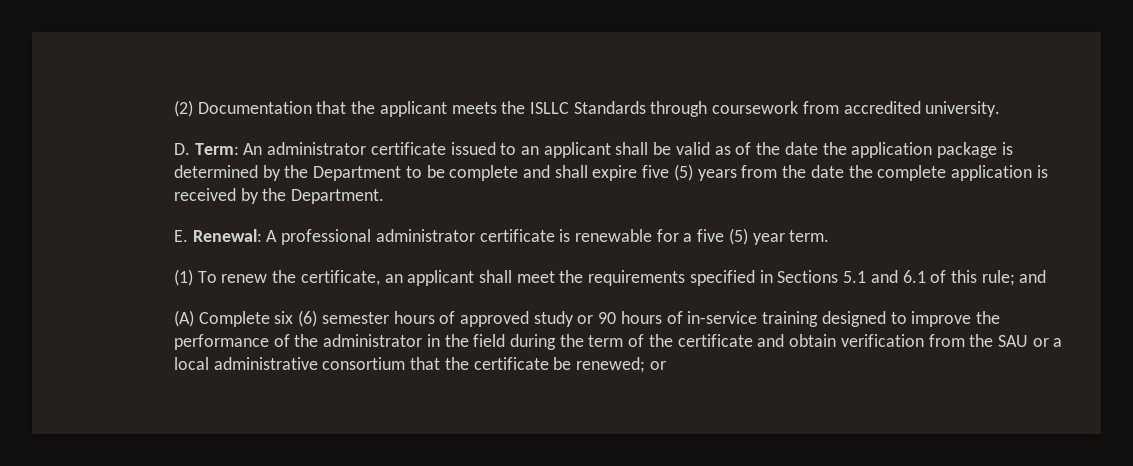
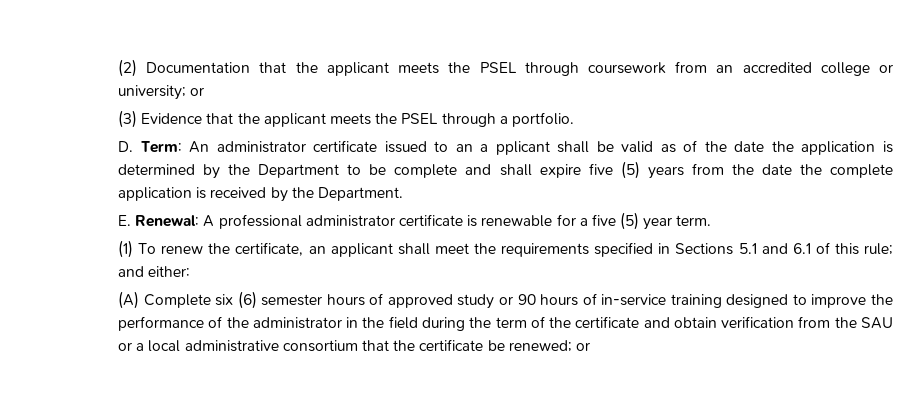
[529,101,646,114] ISLLC Standards -> [479,62,517,73] PSEL
[843,101,1001,117] accredited university. -> [716,62,893,76] [118,85,205,100] [118,110,574,128] an accredited college or university; or // (3) Evidence that the applicant meets the PSEL through a portfolio.
[543,142,611,158] applicant -> [480,141,550,155] a pplicant
[936,142,997,158] package -> (876, 148) none
(1047, 276) none -> [148,266,191,277] either:

